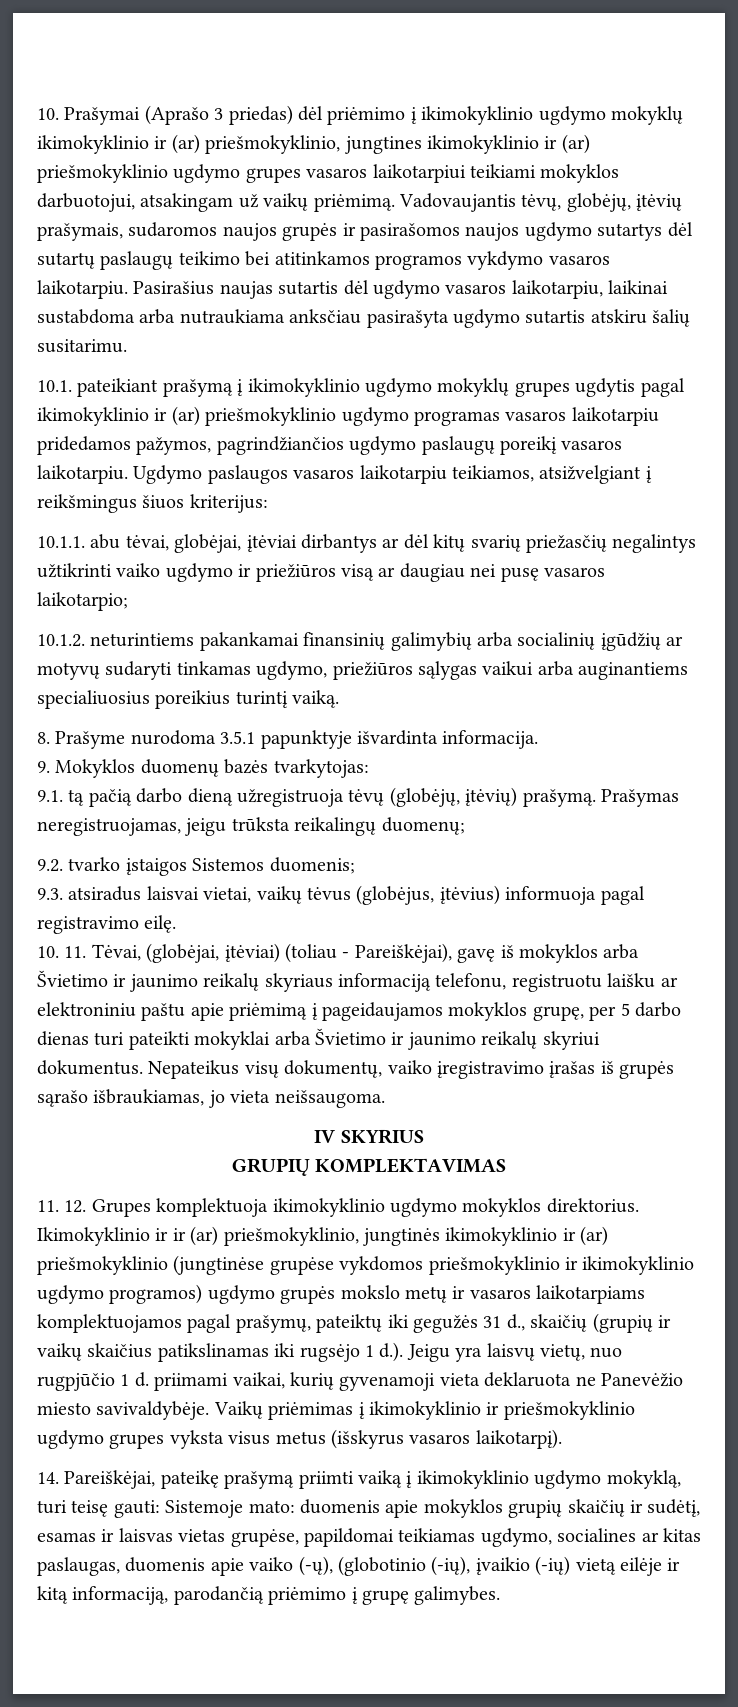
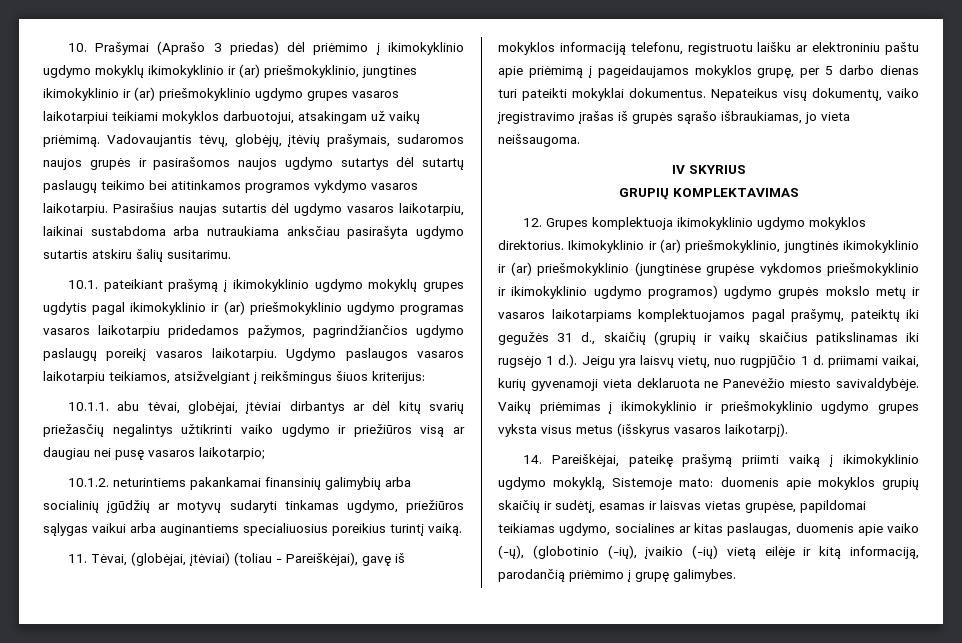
[37,730,539,749] [37,759,369,778] [37,787,679,807] [37,817,465,836] [37,857,355,876] [37,885,645,905] [37,915,177,934] [37,946,59,958] 8. Prašyme nurodoma 3.5.1 papunktyje išvardinta informacija. // 9. Mokyklos duomenų bazės tvarkytojas: // 9.1. tą pačią darbo dieną užregistruoja tėvų (globėjų, įtėvių) prašymą. Prašymas neregistruojamas, jeigu trūksta reikalingų duomenų; // 9.2. tvarko įstaigos Sistemos duomenis; // 9.3. atsiradus laisvai vietai, vaikų tėvus (globėjus, įtėvius) informuoja pagal registravimo eilę. // 10. -> (462, 529) none
[603,944,640,959] [37,970,333,992] arba Švietimo ir jaunimo reikalų skyriaus -> (555, 48) none
[274,1028,600,1050] arba Švietimo ir jaunimo reikalų skyriui -> (624, 94) none
[37,1200,59,1212] 11. -> (799, 192) none
[172,1228,186,1241] ir -> (657, 245) none
[37,1500,160,1518] turi teisę gauti: -> (606, 483) none

